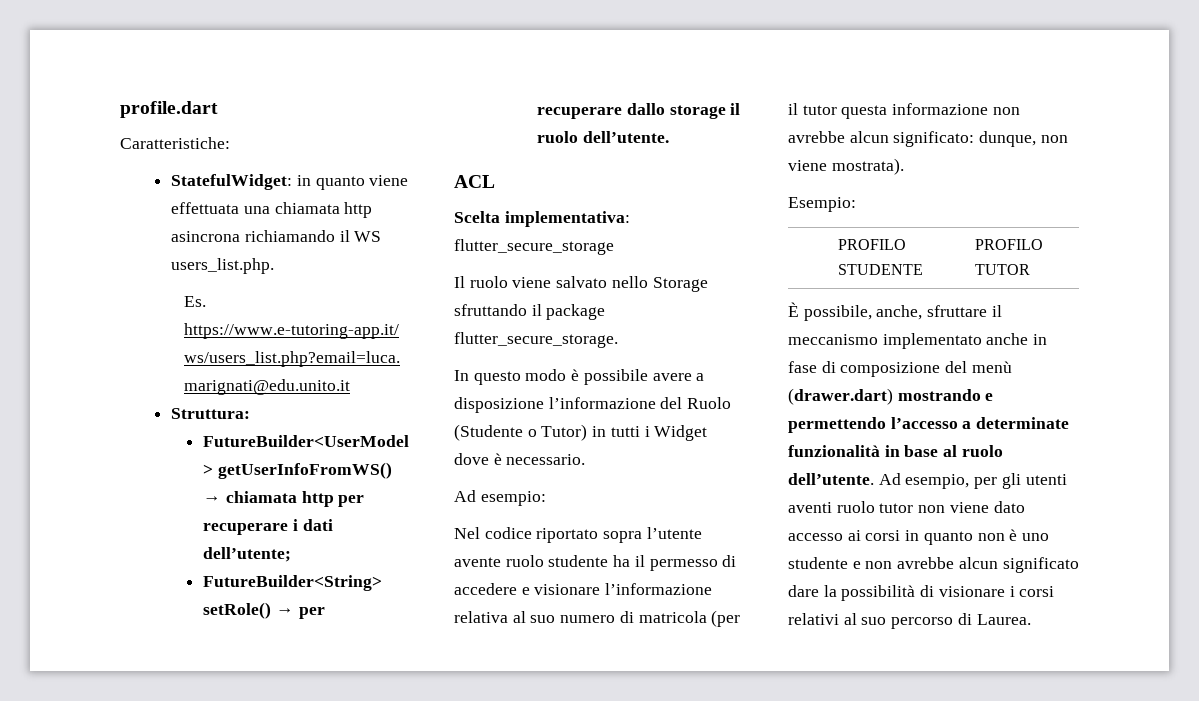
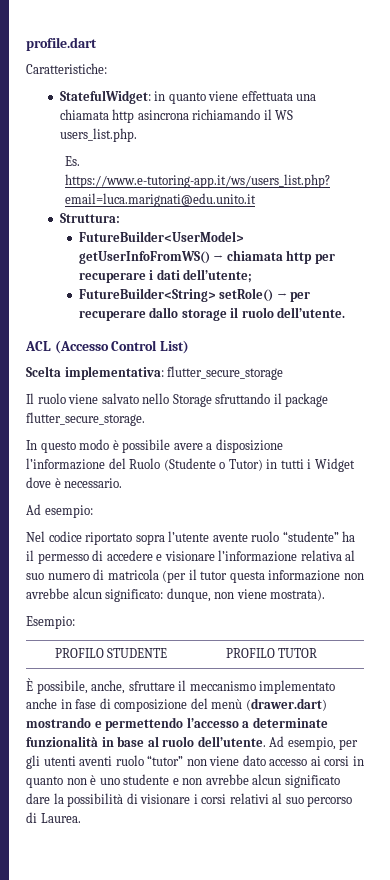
(495, 181) none -> [54,340,189,354] (Accesso Control List)
[548,555,609,567] studente -> [282,531,339,542] “studente”
[879,503,914,513] tutor -> [147,755,184,766] “tutor”

